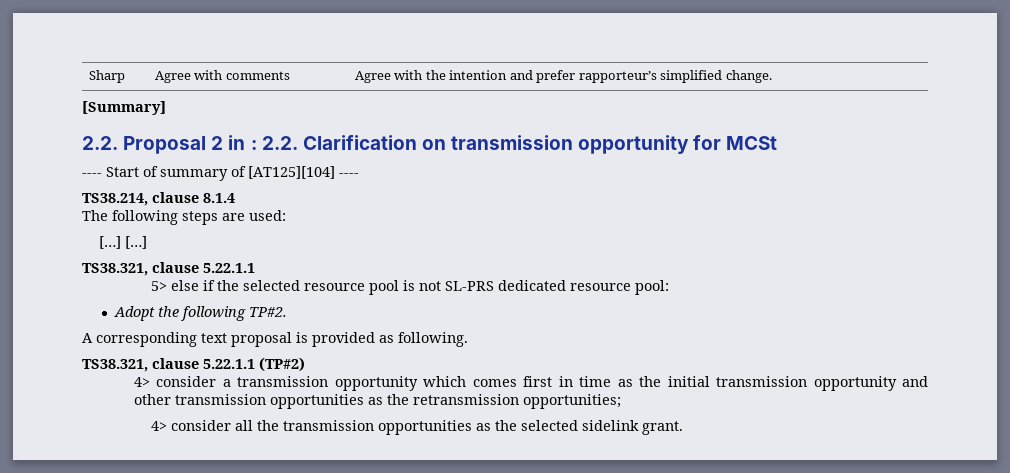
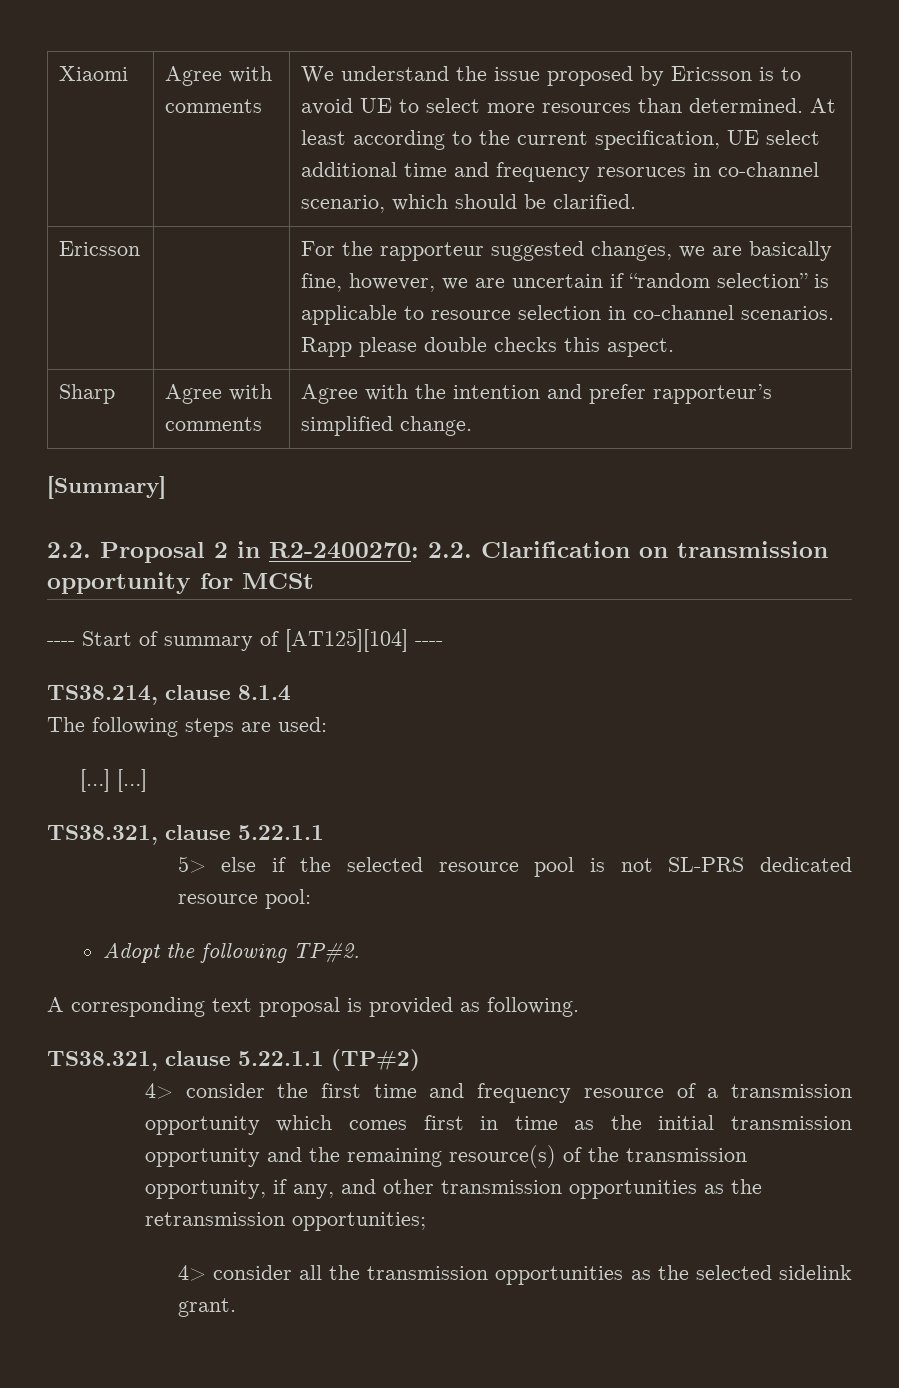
(88, 76) none -> [59,66,129,81] [165,66,273,86] [165,99,263,113] [301,66,802,86] [301,98,837,115] [301,130,821,150] [301,162,820,182] [301,194,637,213] [59,241,141,256] [301,241,833,261] [301,273,830,292] [301,305,835,325] [301,337,675,357] Xiaomi | Agree with comments | We understand the issue proposed by Ericsson is to avoid UE to select more resources than determined. At least according to the current specification, UE select additional time and frequency resoruces in co-channel scenario, which should be clarified. // Ericsson | | For the rapporteur suggested changes, we are basically fine, however, we are uncertain if “random selection” is applicable to resource selection in co-channel scenarios. Rapp please double checks this aspect. //
[250,140,257,150] : -> [269,542,419,559] R2-2400270:
(217, 381) none -> [277,1083,696,1103] the first time and frequency resource of
(928, 381) none -> [308,1145,747,1168] [144,1179,376,1199] the remaining resource(s) of the transmission opportunity, if any, and

